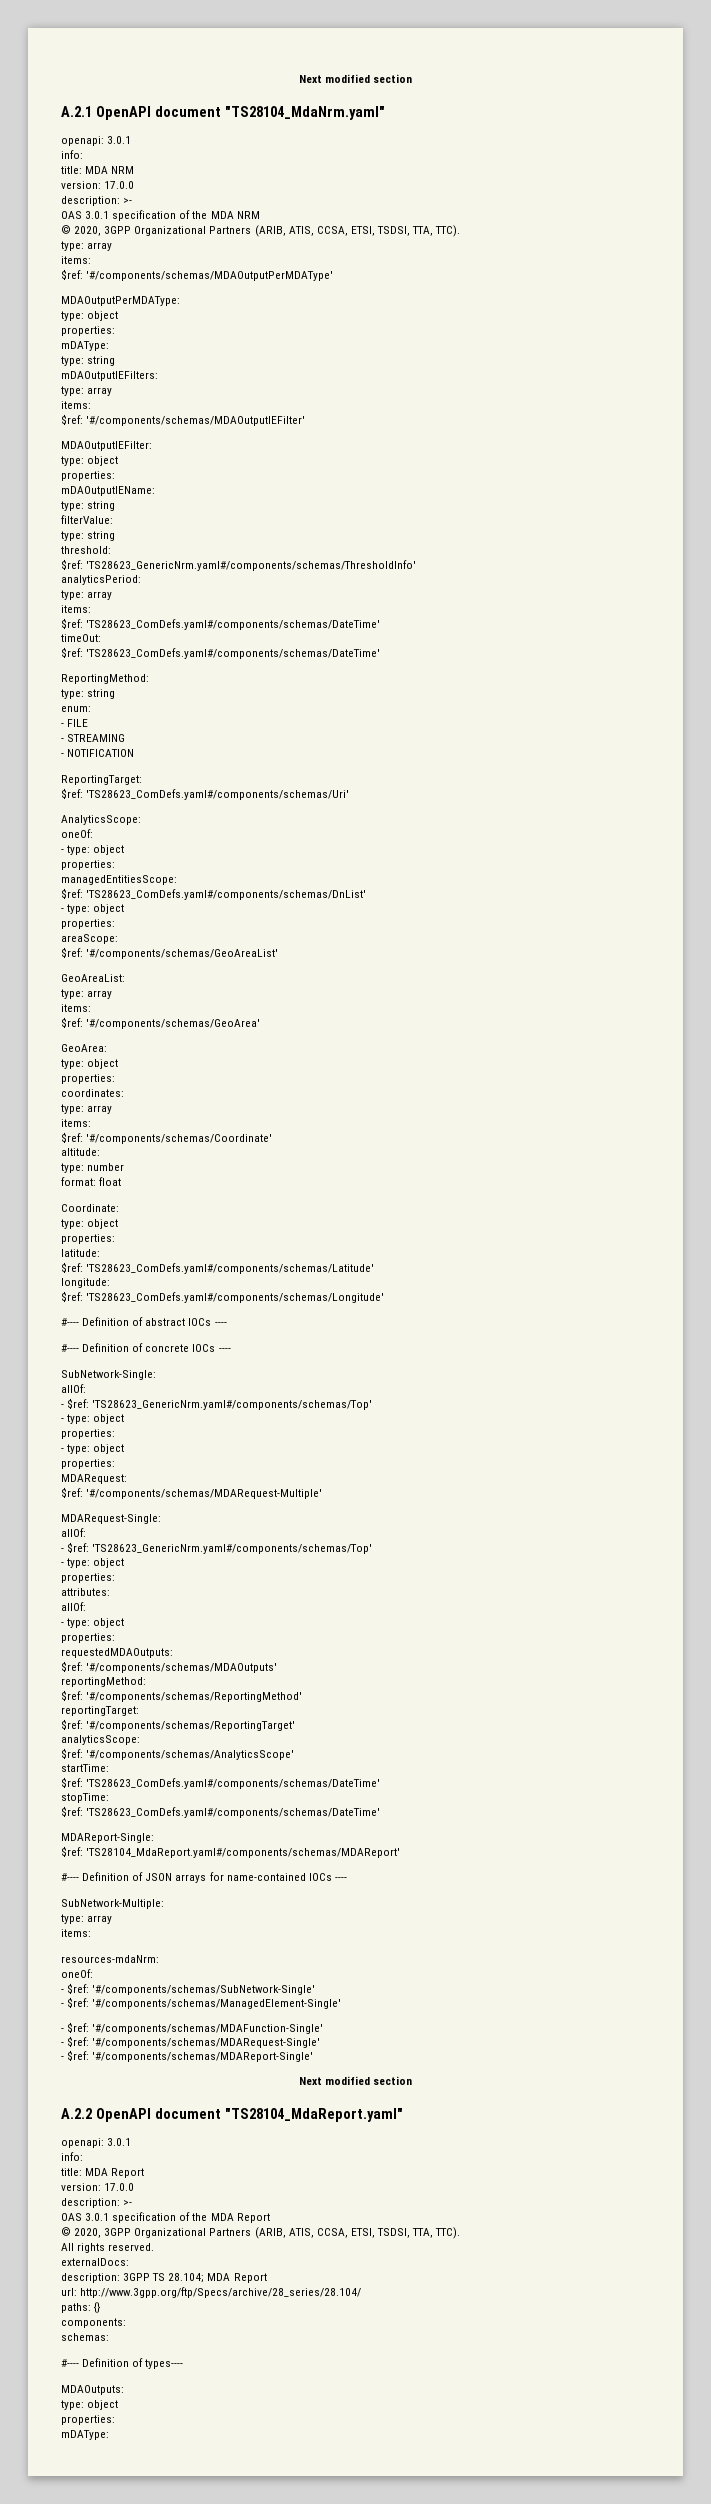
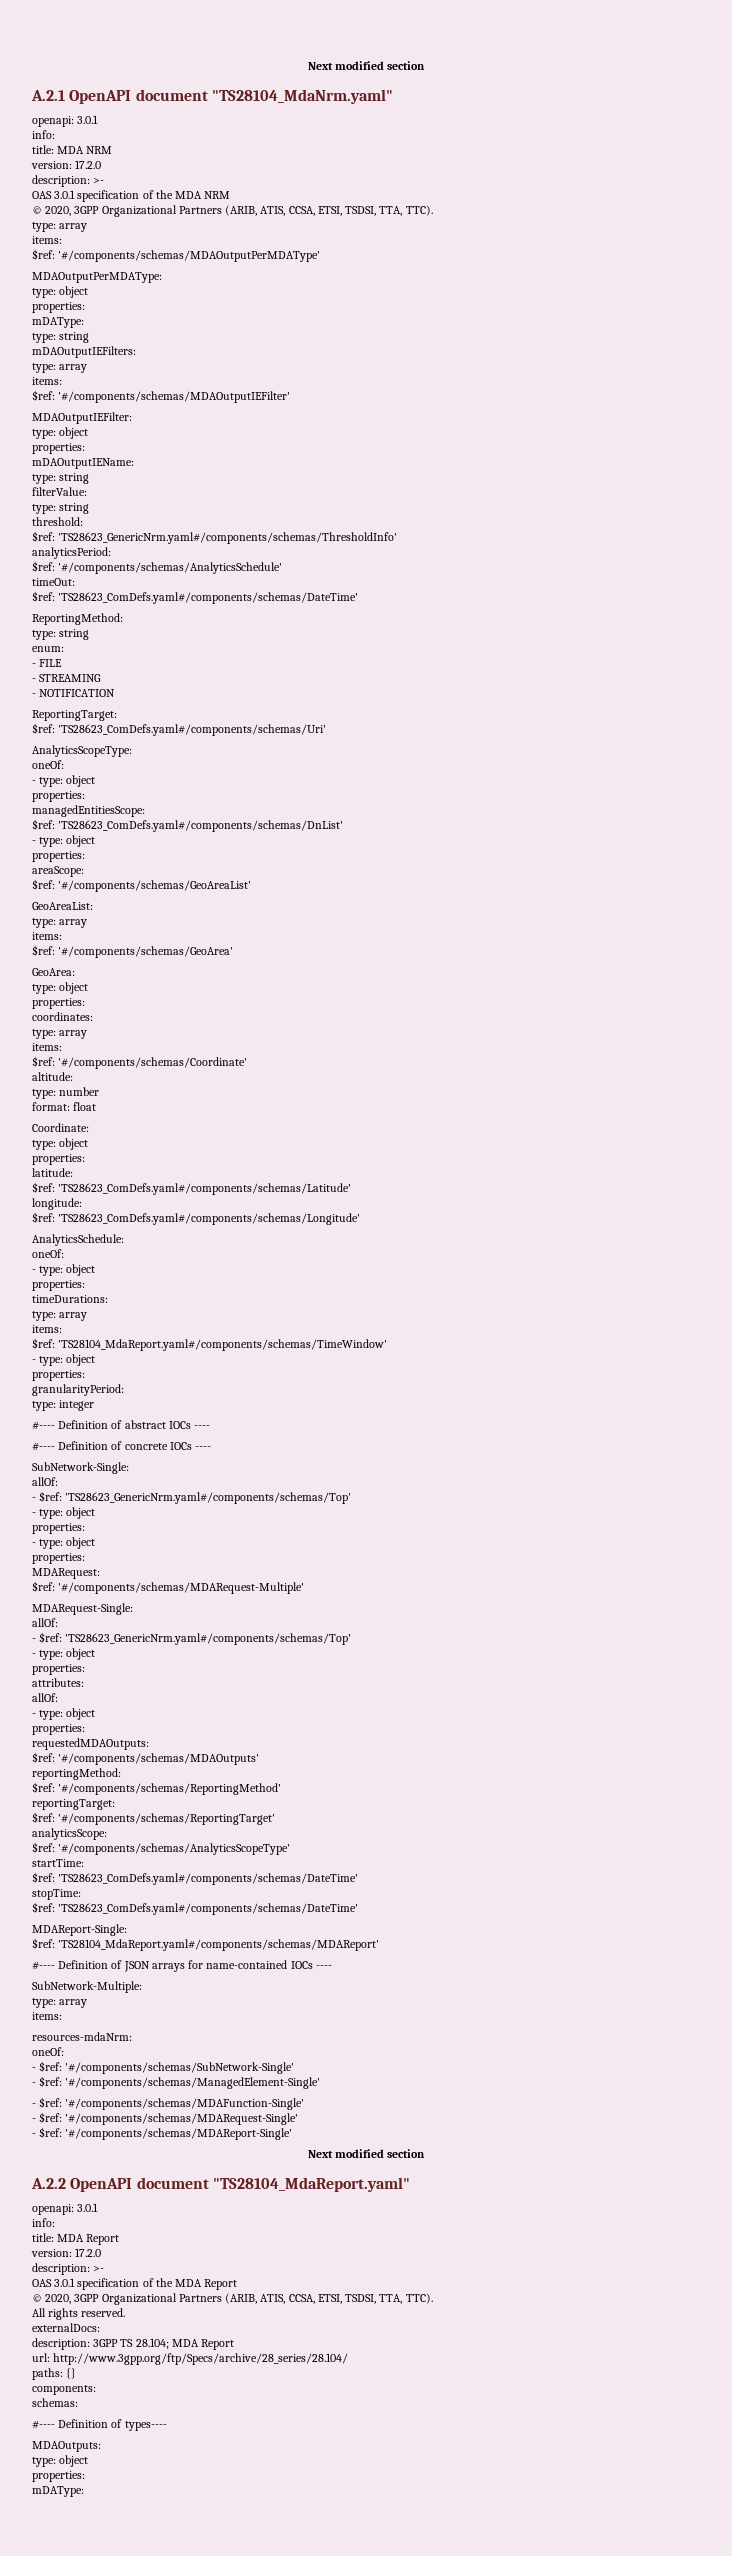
[104,181,135,189] 17.0.0 -> [75,160,102,169] 17.2.0
[61,590,113,600] [61,605,91,613] [61,618,381,630] // type: array // items: // $ref: 'TS28623_ComDefs.yaml#/components/schemas/DateTime' -> [32,561,283,574] // $ref: '#/components/schemas/AnalyticsSchedule'
[61,815,141,825] AnalyticsScope: -> [32,745,132,757] AnalyticsScopeType:
(385, 1297) none -> [32,1234,124,1246] [32,1249,64,1258] [32,1264,96,1276] [32,1280,85,1291] [32,1295,108,1303] [32,1311,88,1321] [32,1325,62,1333] [32,1338,388,1351] [32,1354,96,1366] [32,1370,85,1381] [32,1384,124,1396] [32,1400,95,1411] // AnalyticsSchedule: // oneOf: // - type: object // properties: // timeDurations: // type: array // items: // $ref: 'TS28104_MdaReport.yaml#/components/schemas/TimeWindow' // - type: object // properties: // granularityPeriod: // type: integer
[86,1750,295,1760] '#/components/schemas/AnalyticsScope' -> [58,1843,291,1855] '#/components/schemas/AnalyticsScopeType'
[104,2183,135,2191] 17.0.0 -> [75,2248,102,2257] 17.2.0

